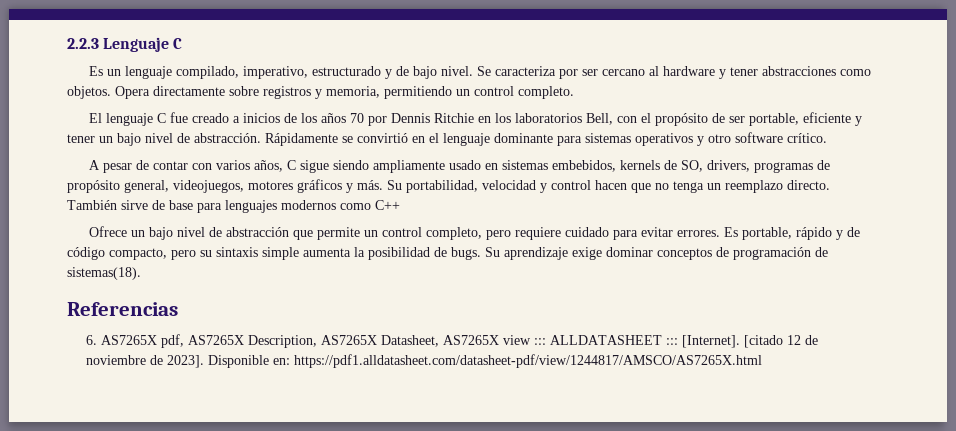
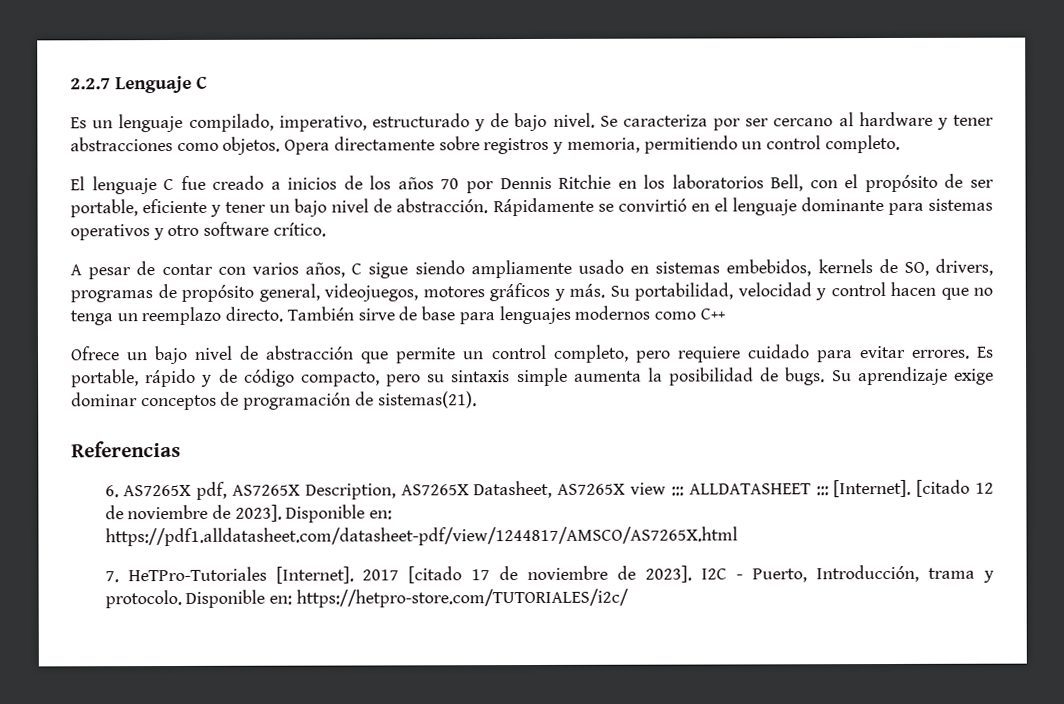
[67,38,99,49] 2.2.3 -> [70,78,111,90] 2.2.7
[67,267,141,280] sistemas(18). -> [377,391,477,409] sistemas(21).
(762, 361) none -> [104,564,994,584] [104,588,629,609] // 7. HeTPro-Tutoriales [Internet]. 2017 [citado 17 de noviembre de 2023]. I2C - Puerto, Introducción, trama y protocolo. Disponible en: https://hetpro-store.com/TUTORIALES/i2c/

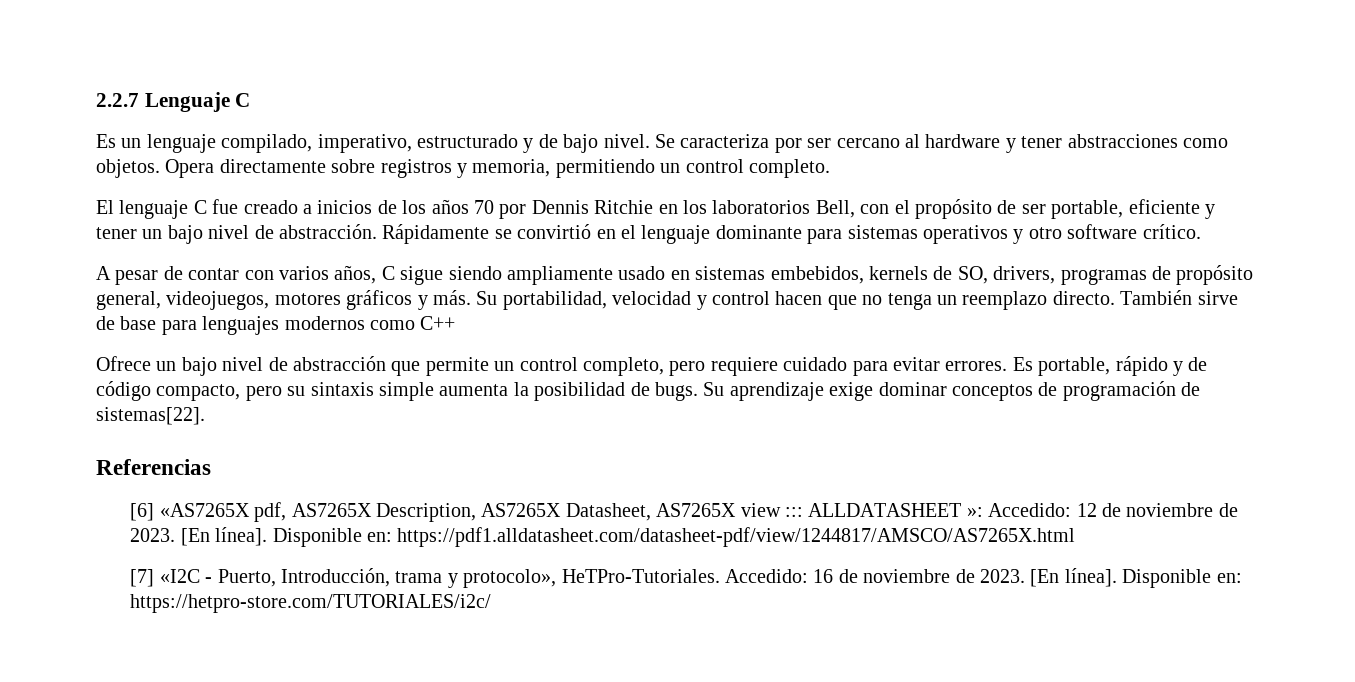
[377,391,477,409] sistemas(21). -> [96,407,205,425] sistemas[22].
[104,484,192,498] 6. AS7265X -> [130,503,250,521] [6] «AS7265X
[815,479,971,498] ::: [Internet]. [citado -> [966,503,1072,517] »: Accedido:
[234,504,282,522] 2023]. -> [130,527,268,546] 2023. [En línea].
[104,565,728,584] 7. HeTPro-Tutoriales [Internet]. 2017 [citado 17 de noviembre de 2023]. I2C -> [130,569,200,587] [7] «I2C
[104,589,182,609] protocolo. -> [463,568,1117,588] protocolo», HeTPro-Tutoriales. Accedido: 16 de noviembre de 2023. [En línea].

